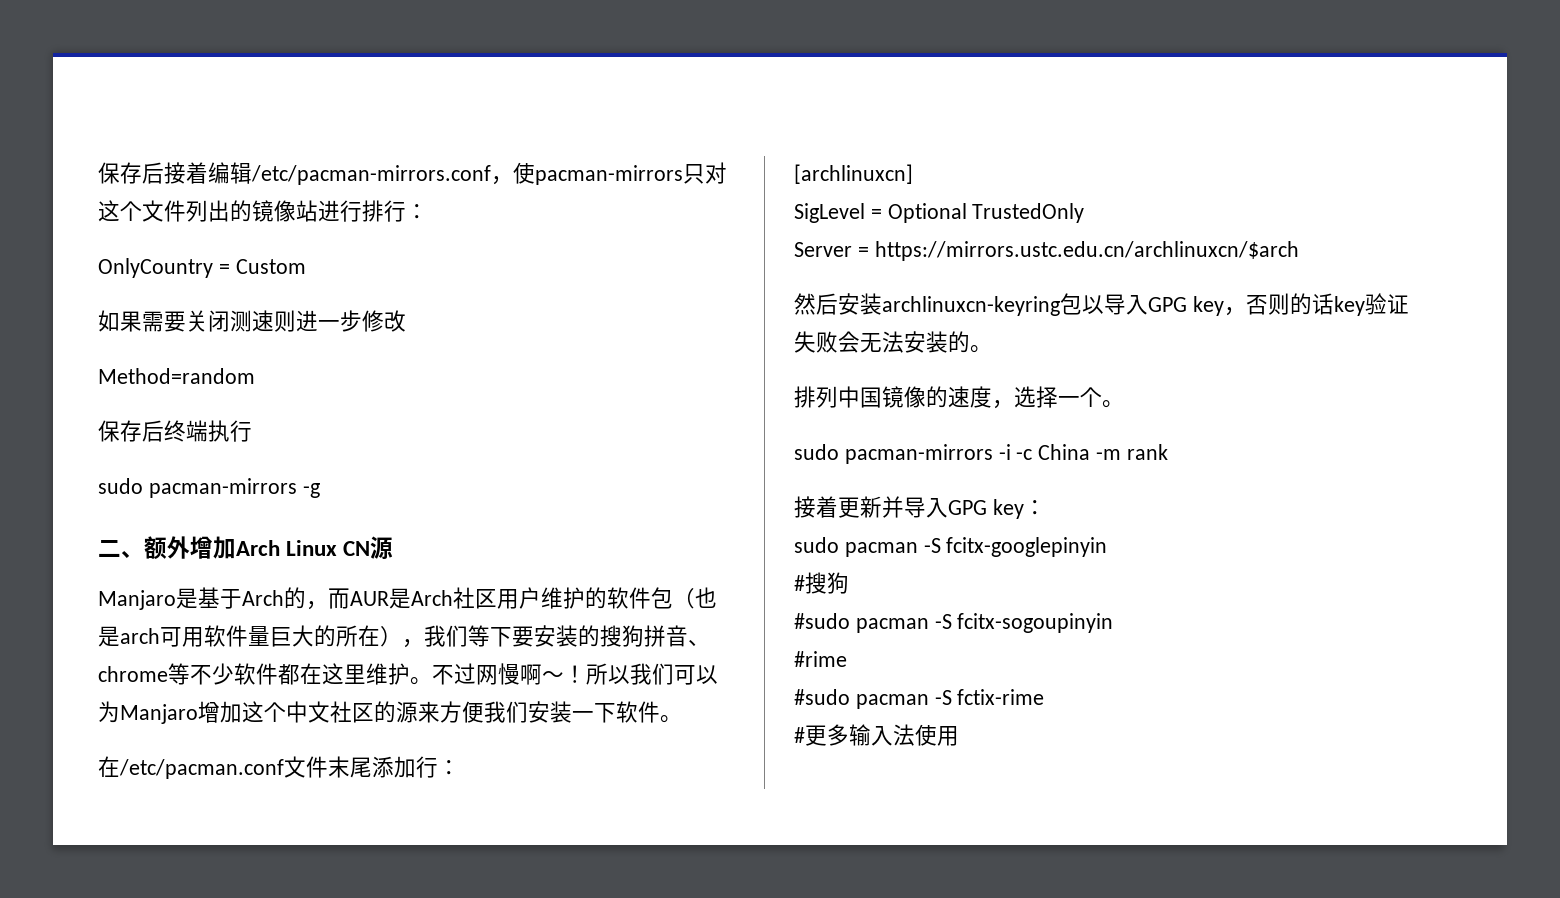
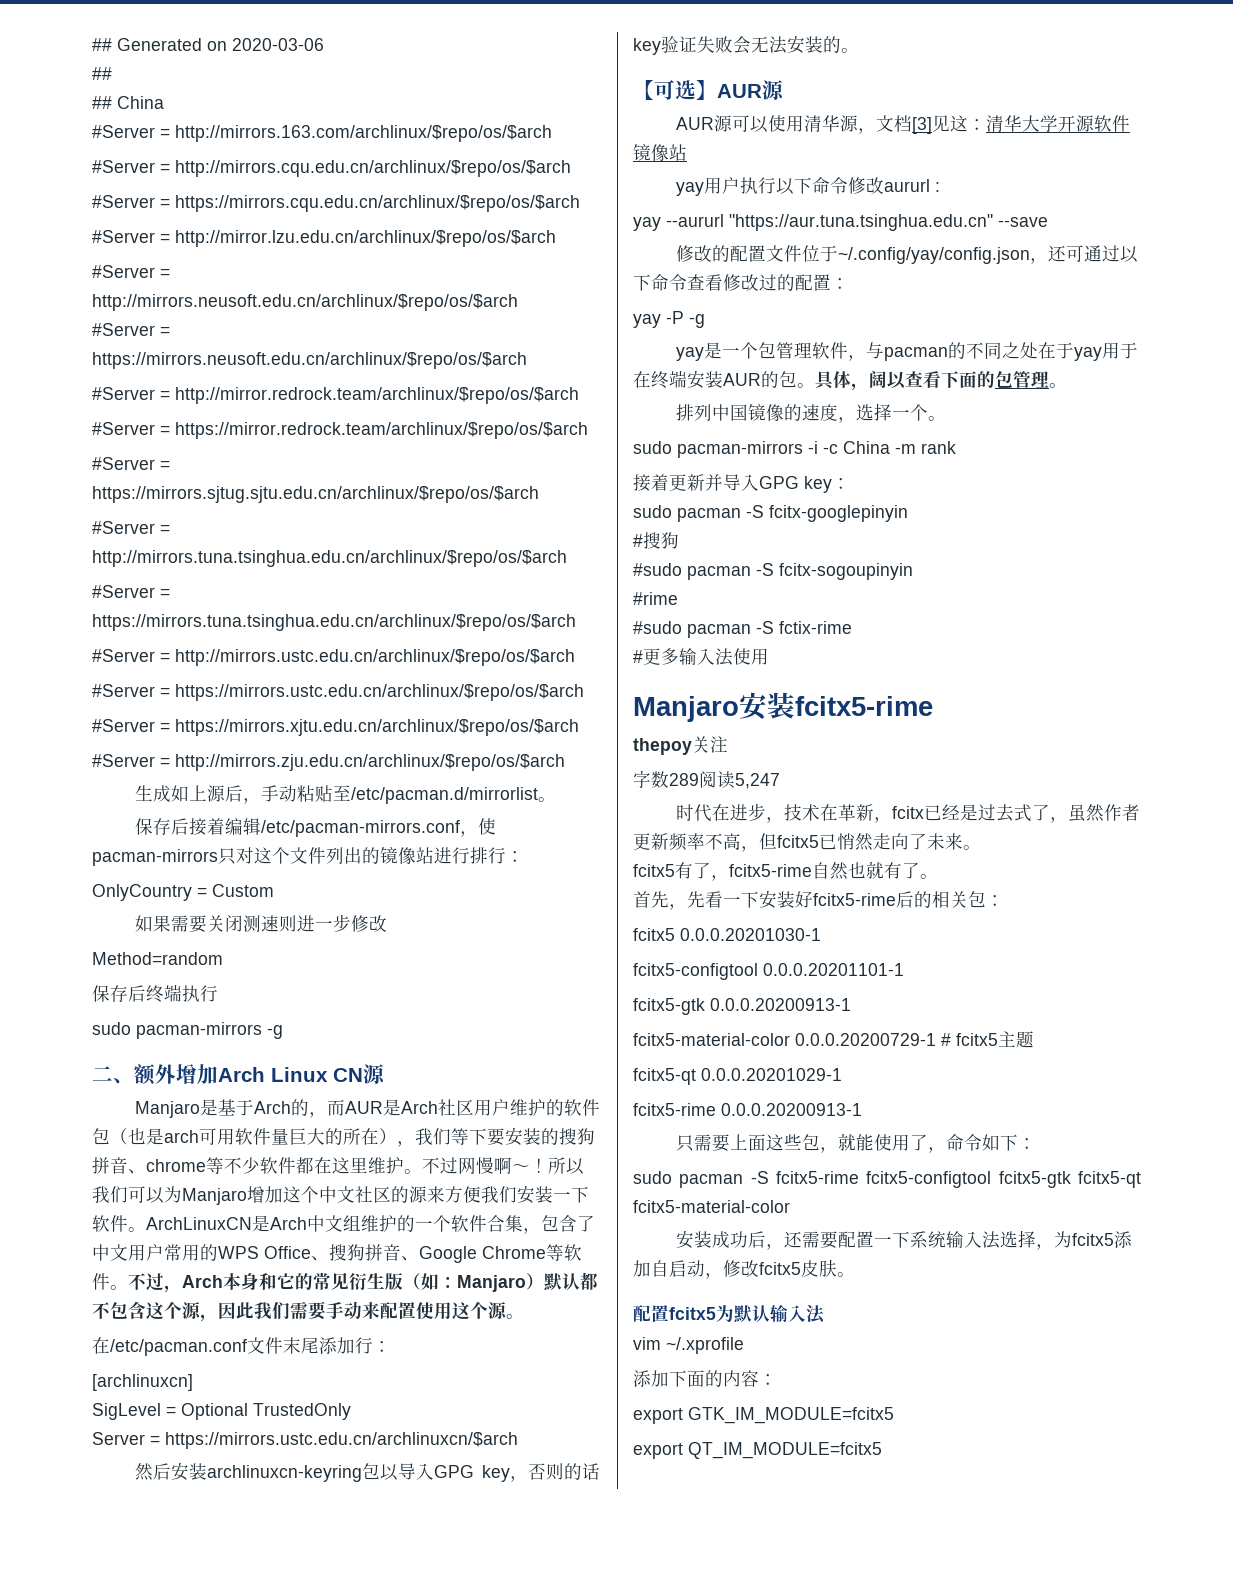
(98, 173) none -> [92,38,324,51] [92,67,112,80] [92,96,164,109] [92,125,552,142] [92,160,571,177] [92,195,580,212] [92,230,556,247] [92,265,170,278] [92,294,518,311] [92,323,170,336] [92,352,527,369] [92,387,579,404] [92,422,588,439] [92,457,170,470] [92,486,539,503] [92,521,170,534] [92,550,567,567] [92,585,170,598] [92,614,576,631] [92,649,575,666] [92,684,584,701] [92,719,579,736] [92,754,565,771] [134,785,556,804] ## Generated on 2020-03-06 // ## // ## China // #Server = http://mirrors.163.com/archlinux/$repo/os/$arch // #Server = http://mirrors.cqu.edu.cn/archlinux/$repo/os/$arch // #Server = https://mirrors.cqu.edu.cn/archlinux/$repo/os/$arch // #Server = http://mirror.lzu.edu.cn/archlinux/$repo/os/$arch // #Server = http://mirrors.neusoft.edu.cn/archlinux/$repo/os/$arch // #Server = https://mirrors.neusoft.edu.cn/archlinux/$repo/os/$arch // #Server = http://mirror.redrock.team/archlinux/$repo/os/$arch // #Server = https://mirror.redrock.team/archlinux/$repo/os/$arch // #Server = https://mirrors.sjtug.sjtu.edu.cn/archlinux/$repo/os/$arch // #Server = http://mirrors.tuna.tsinghua.edu.cn/archlinux/$repo/os/$arch // #Server = https://mirrors.tuna.tsinghua.edu.cn/archlinux/$repo/os/$arch // #Server = http://mirrors.ustc.edu.cn/archlinux/$repo/os/$arch // #Server = https://mirrors.ustc.edu.cn/archlinux/$repo/os/$arch // #Server = https://mirrors.xjtu.edu.cn/archlinux/$repo/os/$arch // #Server = http://mirrors.zju.edu.cn/archlinux/$repo/os/$arch // 生成如上源后，手动粘贴至/etc/pacman.d/mirrorlist。 //
(682, 719) none -> [146,1215,595,1234] [92,1244,582,1263] [92,1272,598,1293] [92,1301,524,1322] ArchLinuxCN是Arch中文组维护的一个软件合集，包含了中文用户常用的WPS Office、搜狗拼音、Google Chrome等软件。不过，Arch本身和它的常见衍生版（如：Manjaro）默认都不包含这个源，因此我们需要手动来配置使用这个源。
(992, 349) none -> [633,80,784,100] [675,115,1130,134] [633,143,687,162] [675,177,940,196] [633,214,1048,231] [675,245,1138,264] [633,274,849,291] [633,311,705,328] [675,342,1138,361] [633,370,1067,391] // 【可选】AUR源 // AUR源可以使用清华源，文档[3]见这：清华大学开源软件镜像站 // yay用户执行以下命令修改aururl : // yay --aururl "https://aur.tuna.tsinghua.edu.cn" --save // 修改的配置文件位于~/.config/yay/config.json，还可通过以下命令查看修改过的配置： // yay -P -g // yay是一个包管理软件，与pacman的不同之处在于yay用于在终端安装AUR的包。具体，阔以查看下面的包管理。
(959, 736) none -> [633,692,933,722] [633,736,728,755] [633,770,780,789] [675,803,1140,823] [633,833,981,852] [633,861,938,881] [633,890,1004,910] [633,928,821,941] [633,963,904,980] [633,998,851,1015] [633,1031,1034,1048] [633,1068,842,1085] [633,1103,862,1116] [675,1133,1036,1153] [633,1171,1141,1188] [633,1200,790,1213] [675,1230,1132,1250] [633,1259,855,1279] [633,1304,825,1324] [633,1337,744,1354] [633,1370,777,1387] [633,1407,894,1424] [633,1442,882,1459] // Manjaro安装fcitx5-rime // thepoy关注 // 字数289阅读5,247 // 时代在进步，技术在革新，fcitx已经是过去式了，虽然作者更新频率不高，但fcitx5已悄然走向了未来。 // fcitx5有了，fcitx5-rime自然也就有了。 // 首先，先看一下安装好fcitx5-rime后的相关包： // fcitx5 0.0.0.20201030-1 // fcitx5-configtool 0.0.0.20201101-1 // fcitx5-gtk 0.0.0.20200913-1 // fcitx5-material-color 0.0.0.20200729-1 # fcitx5主题 // fcitx5-qt 0.0.0.20201029-1 // fcitx5-rime 0.0.0.20200913-1 // 只需要上面这些包，就能使用了，命令如下： // sudo pacman -S fcitx5-rime fcitx5-configtool fcitx5-gtk fcitx5-qt fcitx5-material-color // 安装成功后，还需要配置一下系统输入法选择，为fcitx5添加自启动，修改fcitx5皮肤。 // 配置fcitx5为默认输入法 // vim ~/.xprofile // 添加下面的内容： // export GTK_IM_MODULE=fcitx5 // export QT_IM_MODULE=fcitx5

